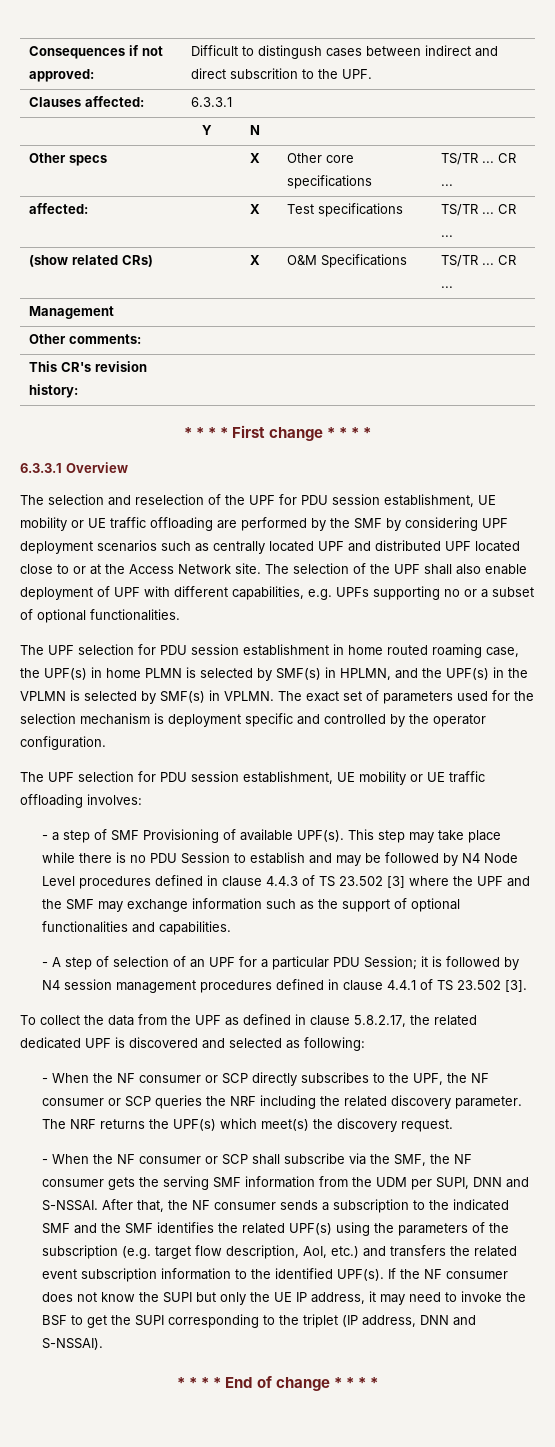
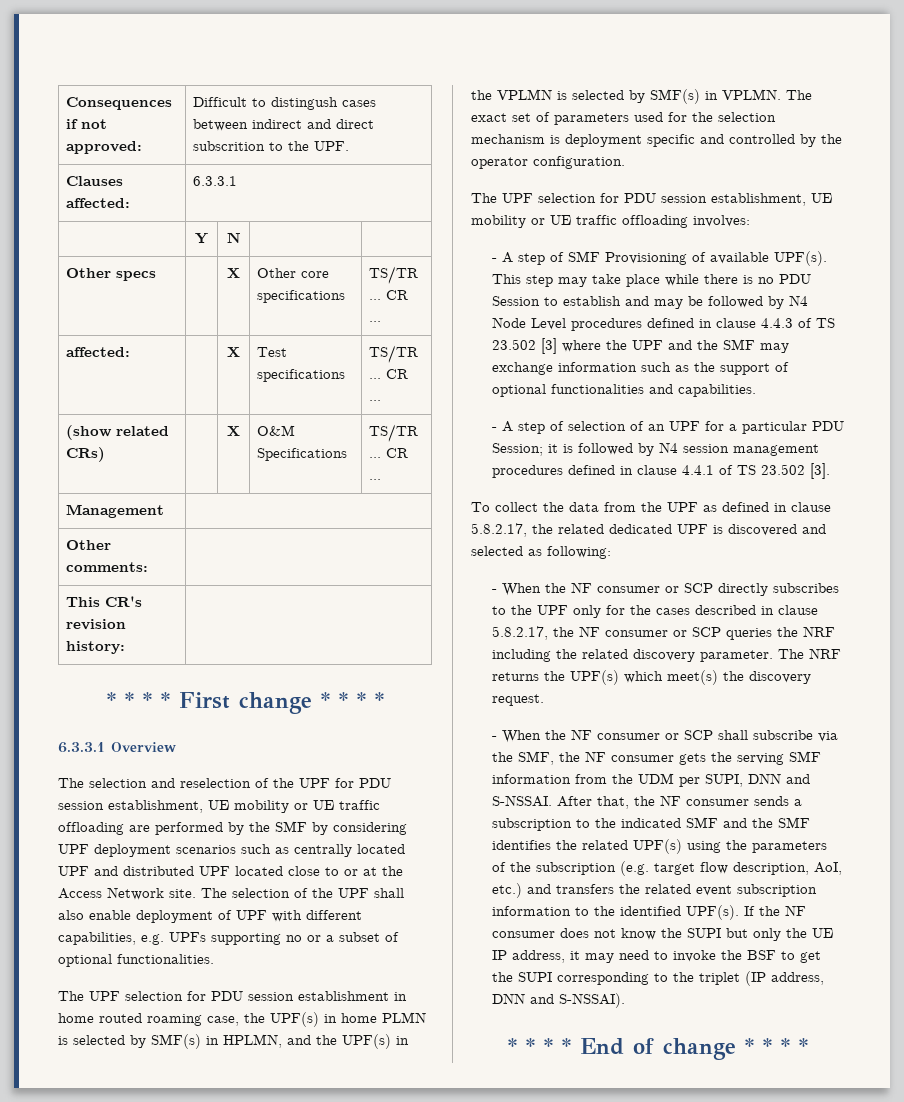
[51,832,59,841] a -> [502,252,514,263] A
[412,1073,443,1085] UPF, -> [537,605,819,618] [492,626,549,640] UPF only for the cases described in clause 5.8.2.17,

